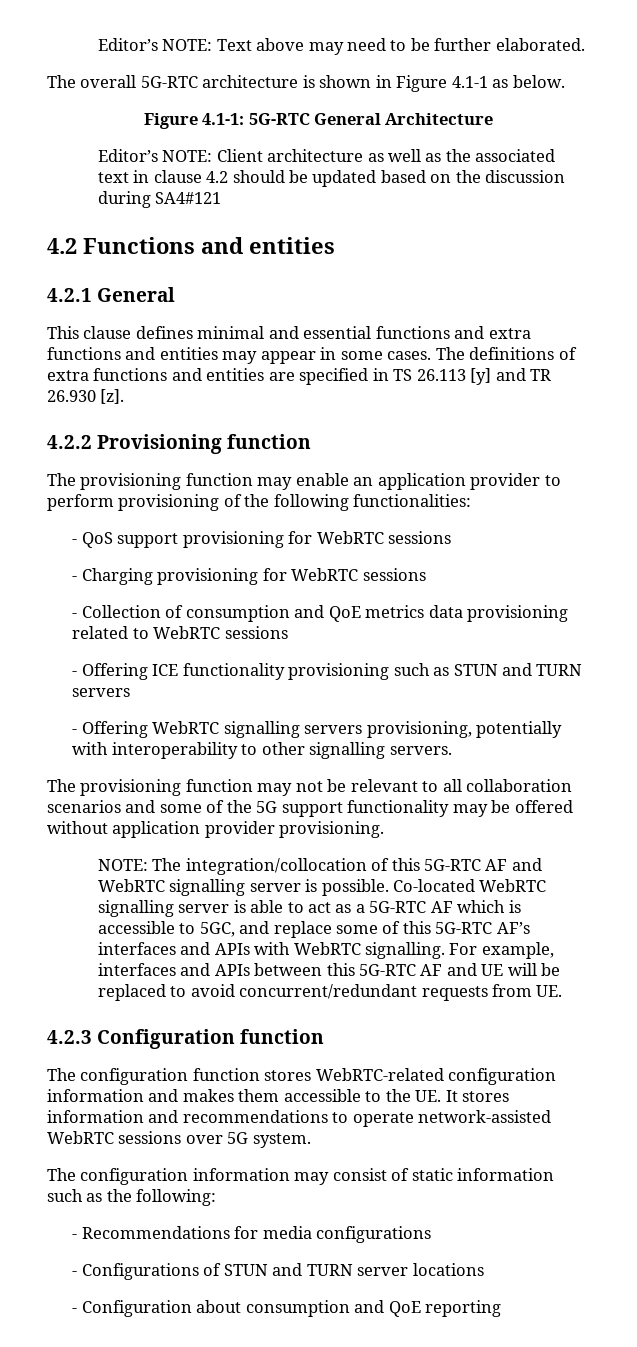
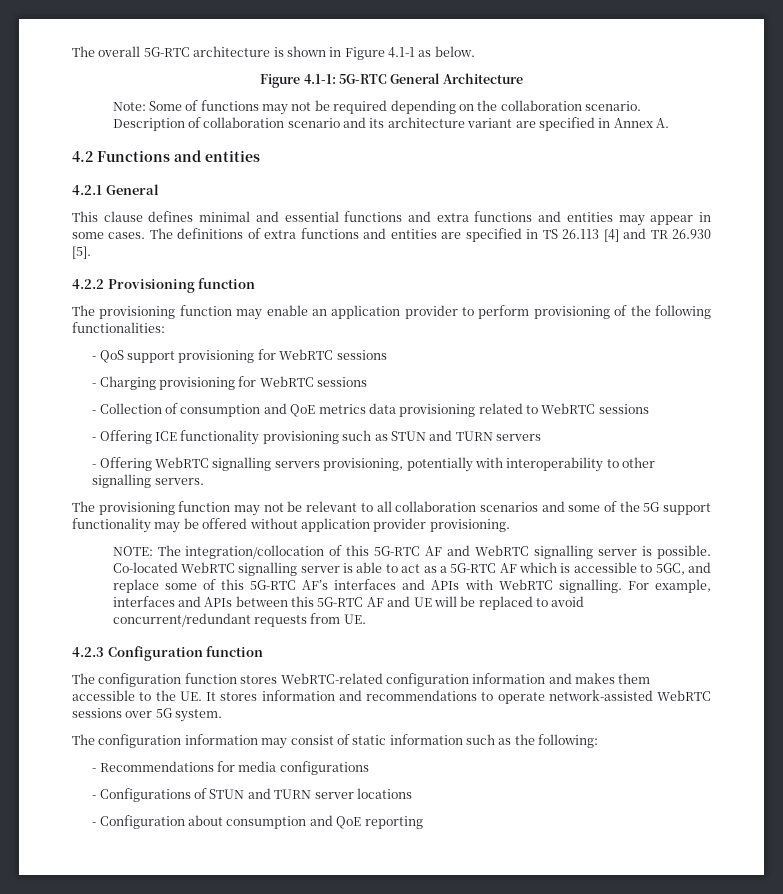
[97,38,585,55] Editor’s NOTE: Text above may need to be further elaborated. // -> (72, 51) none
[97,149,556,162] [97,170,566,187] [97,191,222,208] Editor’s NOTE: Client architecture as well as the associated text in clause 4.2 should be updated based on the discussion during SA4#121 -> [112,100,642,115] [112,117,670,131] Note: Some of functions may not be required depending on the collaboration scenario. Description of collaboration scenario and its architecture variant are specified in Annex A.
[470,368,492,385] [y] -> [603,229,619,242] [4]
[100,389,125,404] [z]. -> [72,246,91,259] [5].

